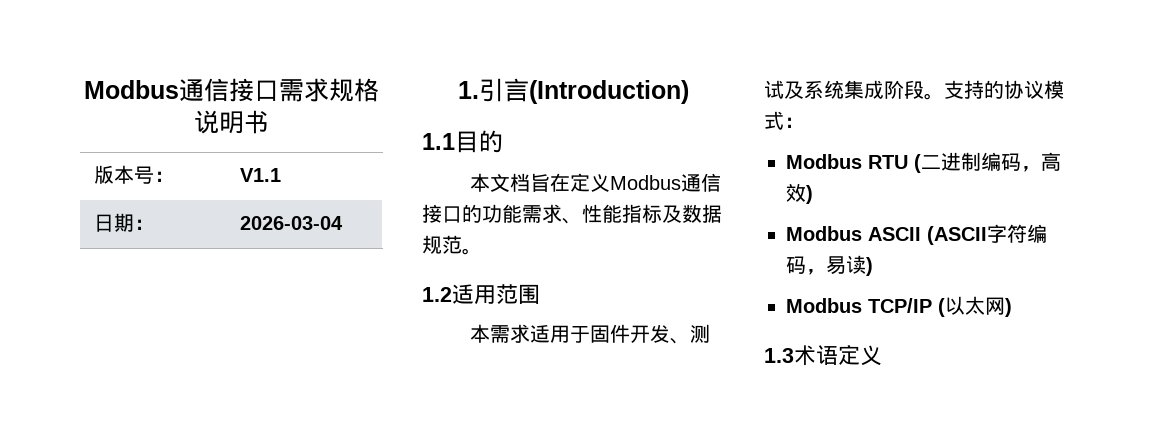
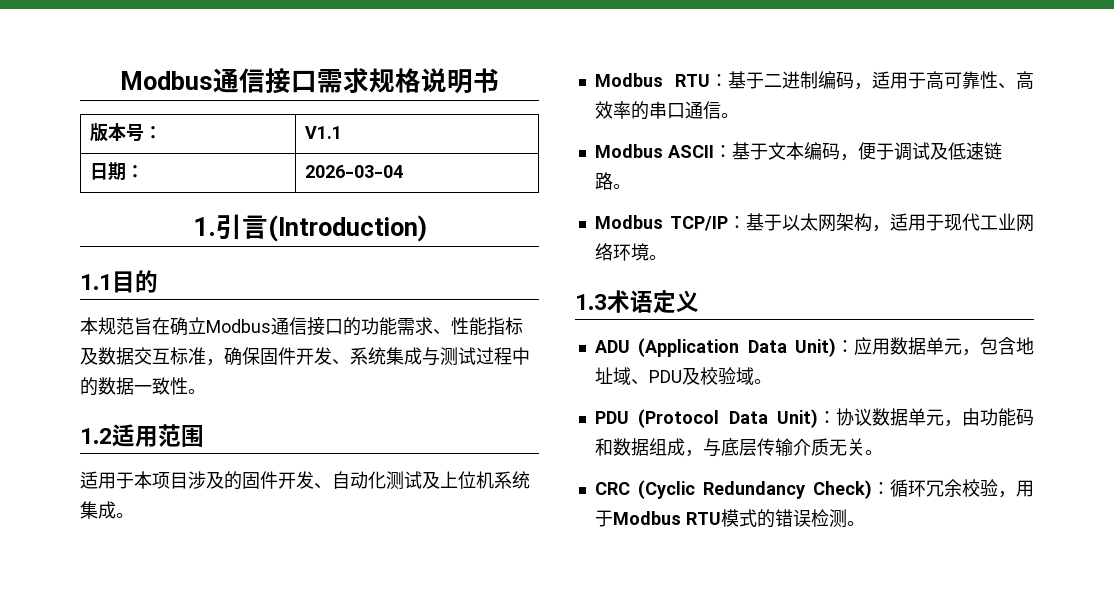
[489,173,610,192] 文档旨在定义 -> [98,317,206,336] 规范旨在确立
[422,235,482,255] [422,284,540,304] [469,324,710,344] [764,80,1064,100] [764,111,804,130] [786,154,921,173] 规范。 // 1.2适用范围 // 本需求适用于固件开发、测试及系统集成阶段。支持的协议模式： // Modbus RTU ( -> [134,347,530,366] [80,377,206,396] [80,424,204,447] [80,471,530,490] [80,501,134,519] [594,71,764,89] 交互标准，确保固件开发、系统集成与测试过程中的数据一致性。 // 1.2适用范围 // 适用于本项目涉及的固件开发、自动化测试及上位机系统集成。 // Modbus RTU：基于
[1041,152,1061,171] [786,183,813,204] [786,224,1047,245] [786,255,873,276] [786,296,1012,317] [764,345,882,366] 高效) // Modbus ASCII (ASCII字符编码，易读) // Modbus TCP/IP (以太网) // 1.3术语定义 -> [872,71,1034,90] [594,101,739,120] [594,142,1002,161] [594,172,631,190] [594,213,1034,232] [594,243,667,261] [575,290,699,314] [594,337,1034,357] [594,367,772,385] [594,408,1034,428] [594,438,883,457] [594,479,1034,499] [594,509,865,528] 适用于高可靠性、高效率的串口通信。 // Modbus ASCII：基于文本编码，便于调试及低速链路。 // Modbus TCP/IP：基于以太网架构，适用于现代工业网络环境。 // 1.3术语定义 // ADU (Application Data Unit)：应用数据单元，包含地址域、PDU及校验域。 // PDU (Protocol Data Unit)：协议数据单元，由功能码和数据组成，与底层传输介质无关。 // CRC (Cyclic Redundancy Check)：循环冗余校验，用于Modbus RTU模式的错误检测。

